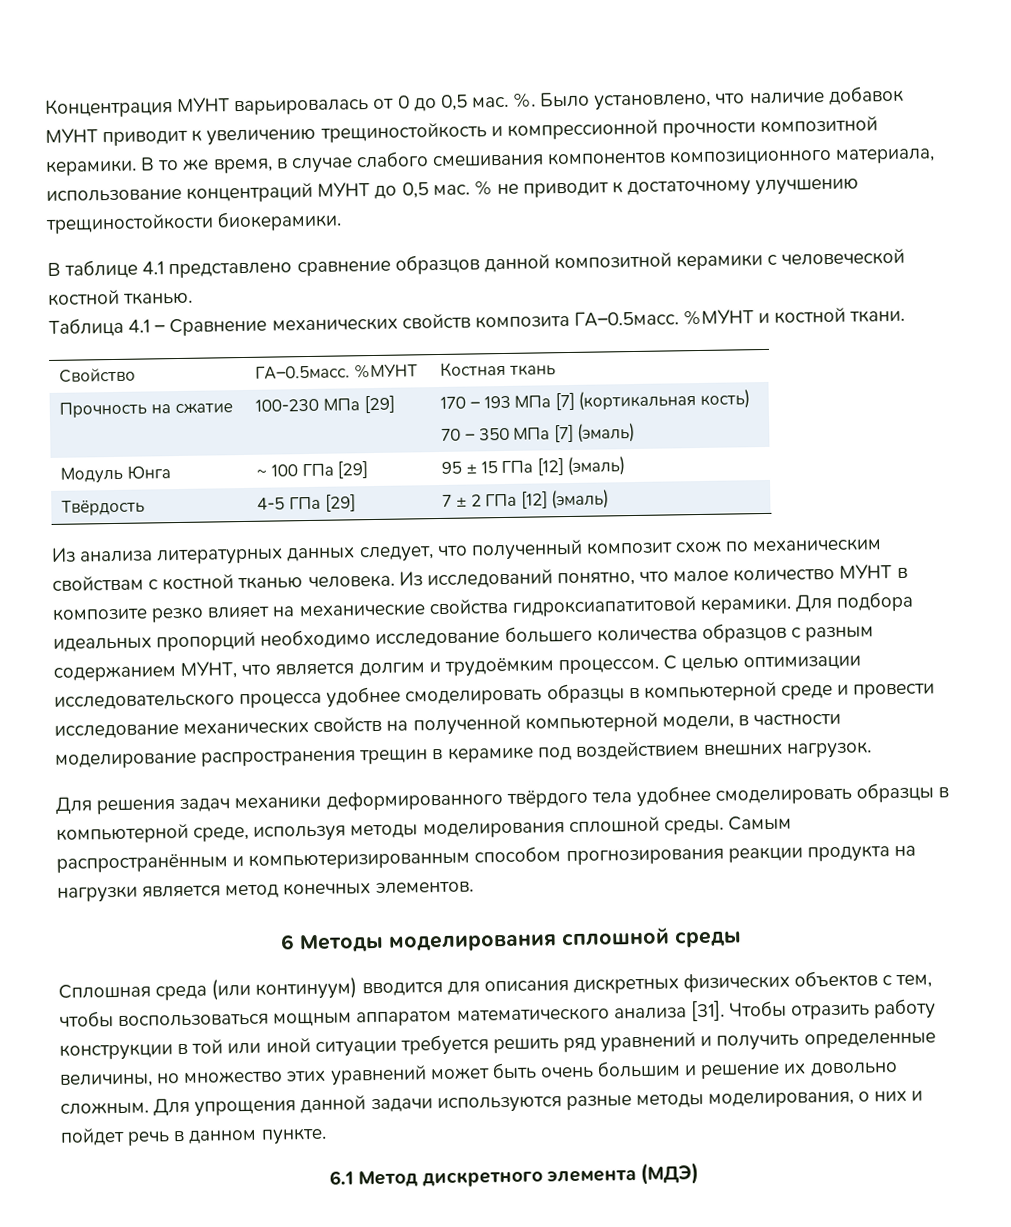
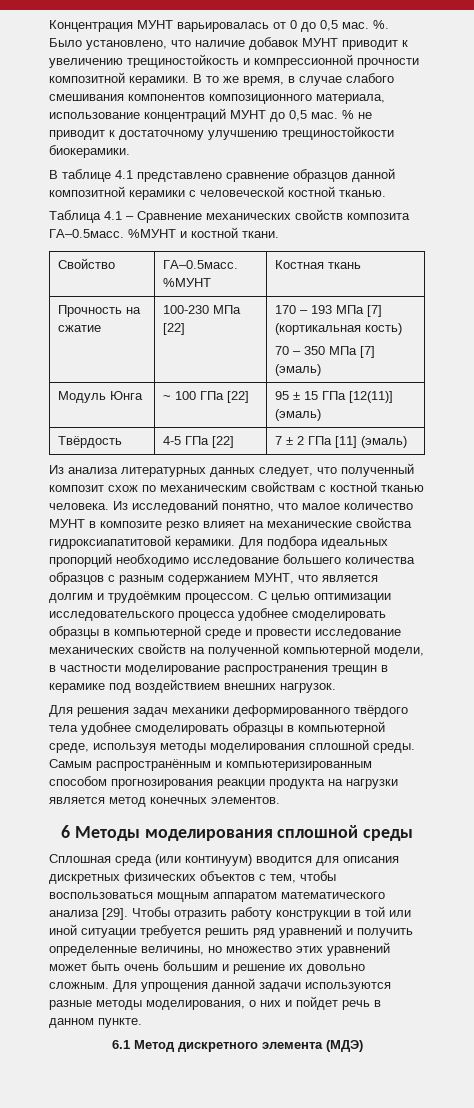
[363,394,395,414] [29] -> [163,323,186,335] [22]
[337,460,369,479] [29] -> [227,391,250,403] [22]
[536,457,564,476] [12] -> [349,391,394,403] [12(11)]
[324,493,356,512] [29] -> [212,436,235,448] [22]
[520,490,548,509] [12] -> [335,436,358,448] [11]
[689,1000,725,1022] [31]. -> [102,908,128,920] [29].

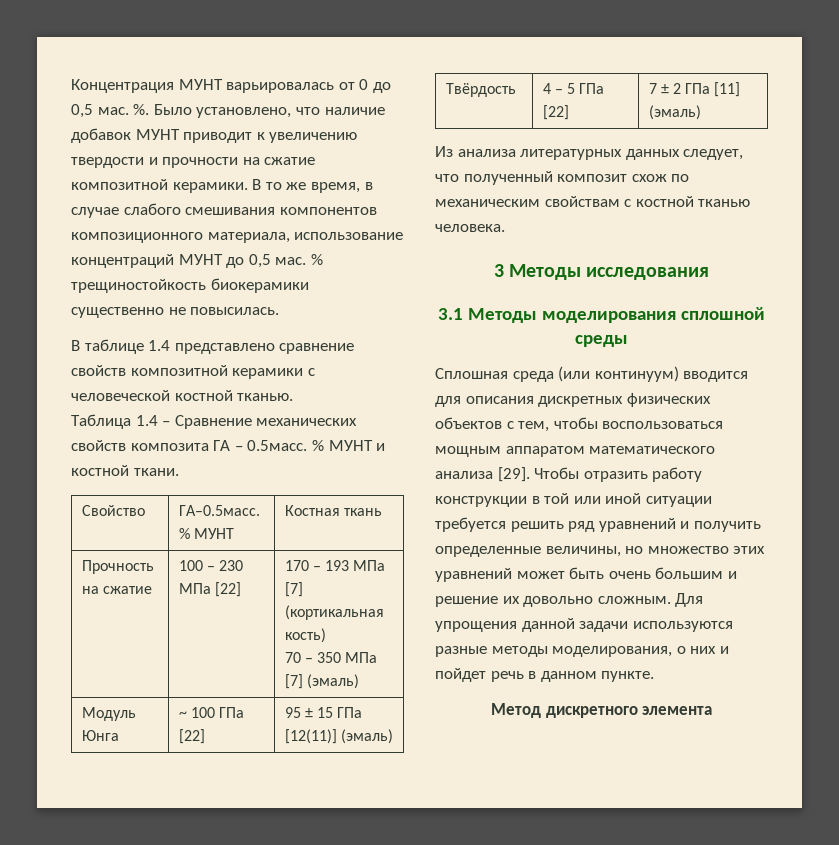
[127,54,419,68] трещиностойкость и компрессионной прочности -> [71,157,316,168] твердости и прочности на сжатие
[358,112,372,119] [49,126,394,140] [49,145,130,158] не приводит к достаточному улучшению трещиностойкости биокерамики. -> [71,278,309,293] [71,307,280,318] трещиностойкость биокерамики существенно не повысилась.
[115,170,133,179] 4.1 -> [148,340,171,351] 1.4
[293,168,395,182] образцов данной -> [71,365,126,376] свойств
[104,211,122,220] 4.1 -> [135,415,158,426] 1.4
[49,229,176,238] ГА–0.5масс. %МУНТ -> [213,440,373,451] ГА – 0.5масс. % МУНТ
[163,278,212,287] %МУНТ -> [178,528,234,539] % МУНТ
[163,305,210,314] 100-230 -> [178,560,243,571] 100 – 230
[163,436,182,445] 4-5 -> [542,83,575,94] 4 – 5
[113,499,413,513] [49,517,412,531] [49,535,388,549] [49,553,415,567] [49,572,378,585] [49,591,391,603] [49,608,386,621] [49,625,401,639] [49,643,424,657] [49,665,388,675] [49,679,336,693] [49,705,408,717] [49,721,385,735] [49,739,415,753] [49,759,372,771] [49,776,398,789] [49,797,280,807] [61,825,71,838] Из исследований понятно, что малое количество МУНТ в композите резко влияет на механические свойства гидроксиапатитовой керамики. Для подбора идеальных пропорций необходимо исследование большего количества образцов с разным содержанием МУНТ, что является долгим и трудоёмким процессом. С целью оптимизации исследовательского процесса удобнее смоделировать образцы в компьютерной среде и провести исследование механических свойств на полученной компьютерной модели, в частности моделирование распространения трещин в керамике под воздействием внешних нагрузок. // Для решения задач механики деформированного твёрдого тела удобнее смоделировать образцы в компьютерной среде, используя методы моделирования сплошной среды. Самым распространённым и компьютеризированным способом прогнозирования реакции продукта на нагрузки является метод конечных элементов. // 6 -> [493,264,710,280] [438,308,464,320] // 3 Методы исследования // 3.1
[111,1040,130,1049] 6.1 -> (655, 676) none
[325,1040,363,1052] (МДЭ) -> (713, 710) none

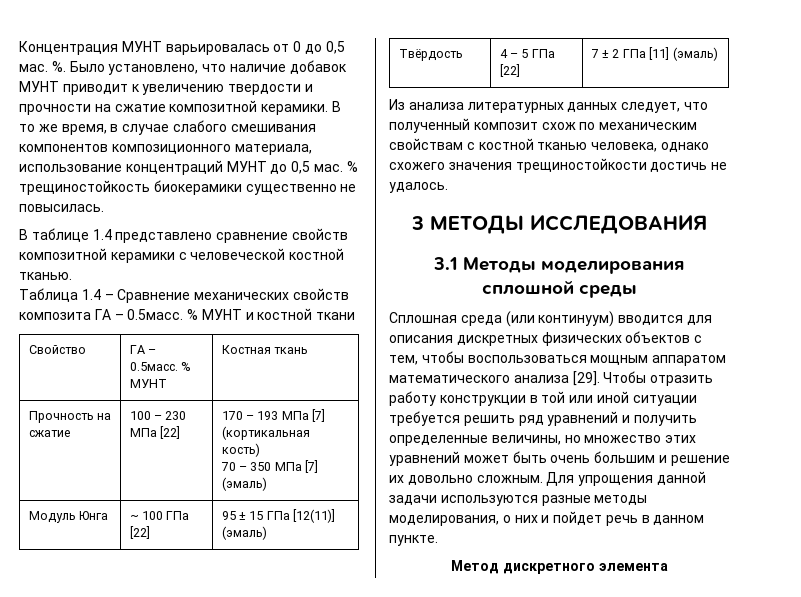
[133,468,179,476] ткани. -> [316,312,356,320] ткани
[178,505,260,516] ГА–0.5масс. -> [129,345,157,354] [129,362,178,371] ГА – 0.5масс.
[435,224,505,232] человека. -> [591,142,709,152] [389,158,728,173] [389,182,448,193] человека, однако схожего значения трещиностойкости достичь не удалось.
[509,264,710,280] Методы исследования -> [430,215,707,234] МЕТОДЫ ИССЛЕДОВАНИЯ

